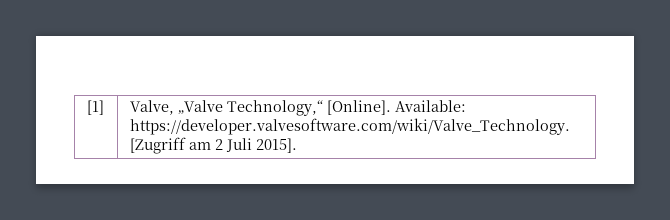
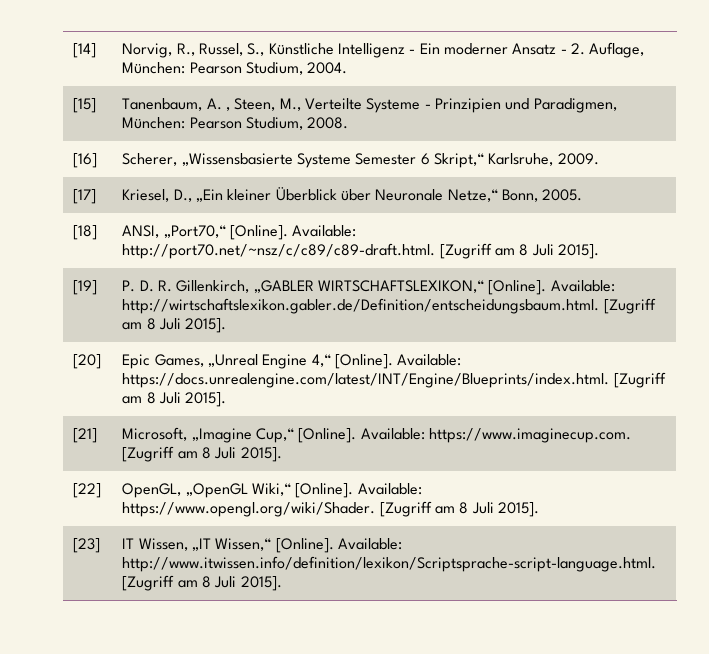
[86,100,104,115] [129,100,466,116] [129,118,570,135] [129,137,297,154] [1] | Valve, „Valve Technology,“ [Online]. Available: https://developer.valvesoftware.com/wiki/Valve_Technology. [Zugriff am 2 Juli 2015]. -> [73,43,97,58] [122,42,645,58] [122,62,348,75] [73,98,97,113] [122,98,617,113] [122,117,349,130] [73,153,98,168] [122,153,599,168] [73,189,97,204] [122,187,583,202] [73,225,98,240] [122,225,357,240] [122,243,600,259] [73,280,98,295] [122,280,615,295] [122,298,656,314] [122,318,227,333] [73,354,102,369] [122,354,462,369] [122,372,666,388] [122,392,227,407] [73,428,98,443] [122,427,632,443] [122,446,282,462] [73,483,102,498] [122,483,422,498] [122,501,540,517] [73,538,101,553] [122,538,403,553] [122,556,657,572] [122,575,282,591] [14] | Norvig, R., Russel, S., Künstliche Intelligenz - Ein moderner Ansatz - 2. Auflage, München: Pearson Studium, 2004. // [15] | Tanenbaum, A. , Steen, M., Verteilte Systeme - Prinzipien und Paradigmen, München: Pearson Studium, 2008. // [16] | Scherer, „Wissensbasierte Systeme Semester 6 Skript,“ Karlsruhe, 2009. // [17] | Kriesel, D., „Ein kleiner Überblick über Neuronale Netze,“ Bonn, 2005. // [18] | ANSI, „Port70,“ [Online]. Available: http://port70.net/~nsz/c/c89/c89-draft.html. [Zugriff am 8 Juli 2015]. // [19] | P. D. R. Gillenkirch, „GABLER WIRTSCHAFTSLEXIKON,“ [Online]. Available: http://wirtschaftslexikon.gabler.de/Definition/entscheidungsbaum.html. [Zugriff am 8 Juli 2015]. // [20] | Epic Games, „Unreal Engine 4,“ [Online]. Available: https://docs.unrealengine.com/latest/INT/Engine/Blueprints/index.html. [Zugriff am 8 Juli 2015]. // [21] | Microsoft, „Imagine Cup,“ [Online]. Available: https://www.imaginecup.com. [Zugriff am 8 Juli 2015]. // [22] | OpenGL, „OpenGL Wiki,“ [Online]. Available: https://www.opengl.org/wiki/Shader. [Zugriff am 8 Juli 2015]. // [23] | IT Wissen, „IT Wissen,“ [Online]. Available: http://www.itwissen.info/definition/lexikon/Scriptsprache-script-language.html. [Zugriff am 8 Juli 2015].

